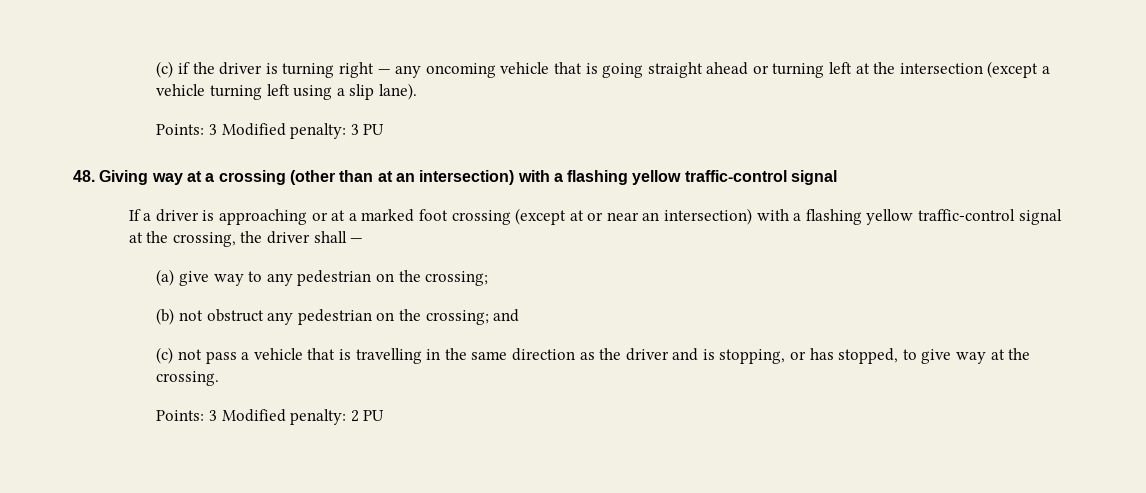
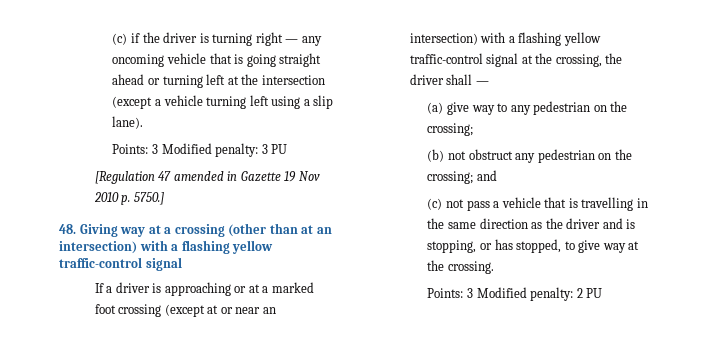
(385, 129) none -> [94,171,320,184] [93,192,164,205] // [Regulation 47 amended in Gazette 19 Nov 2010 p. 5750.]

